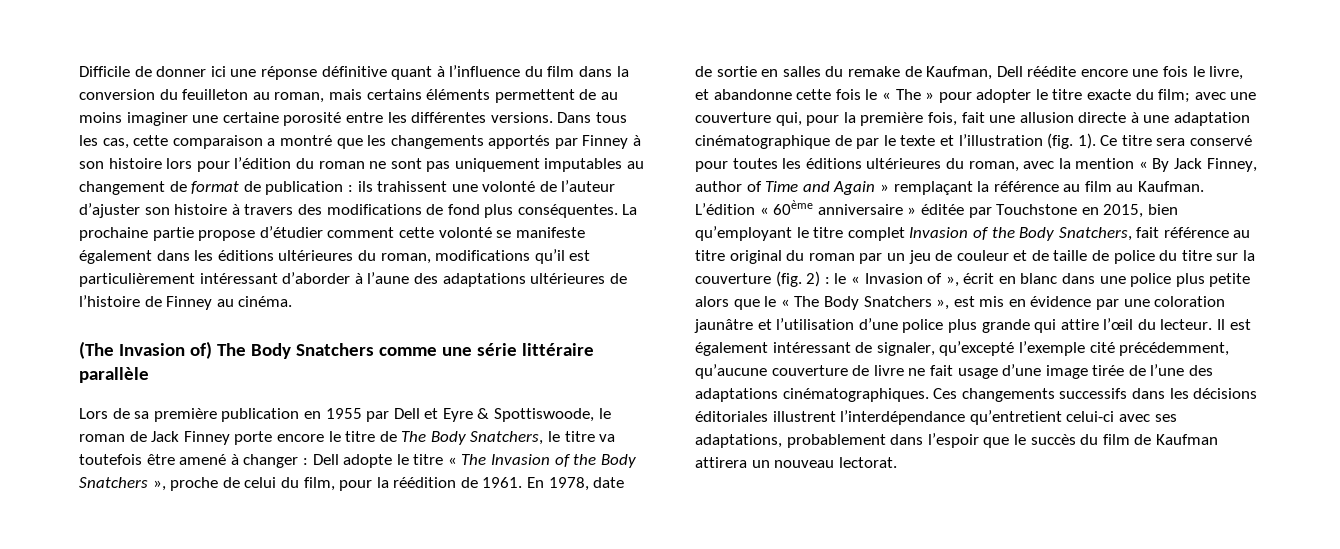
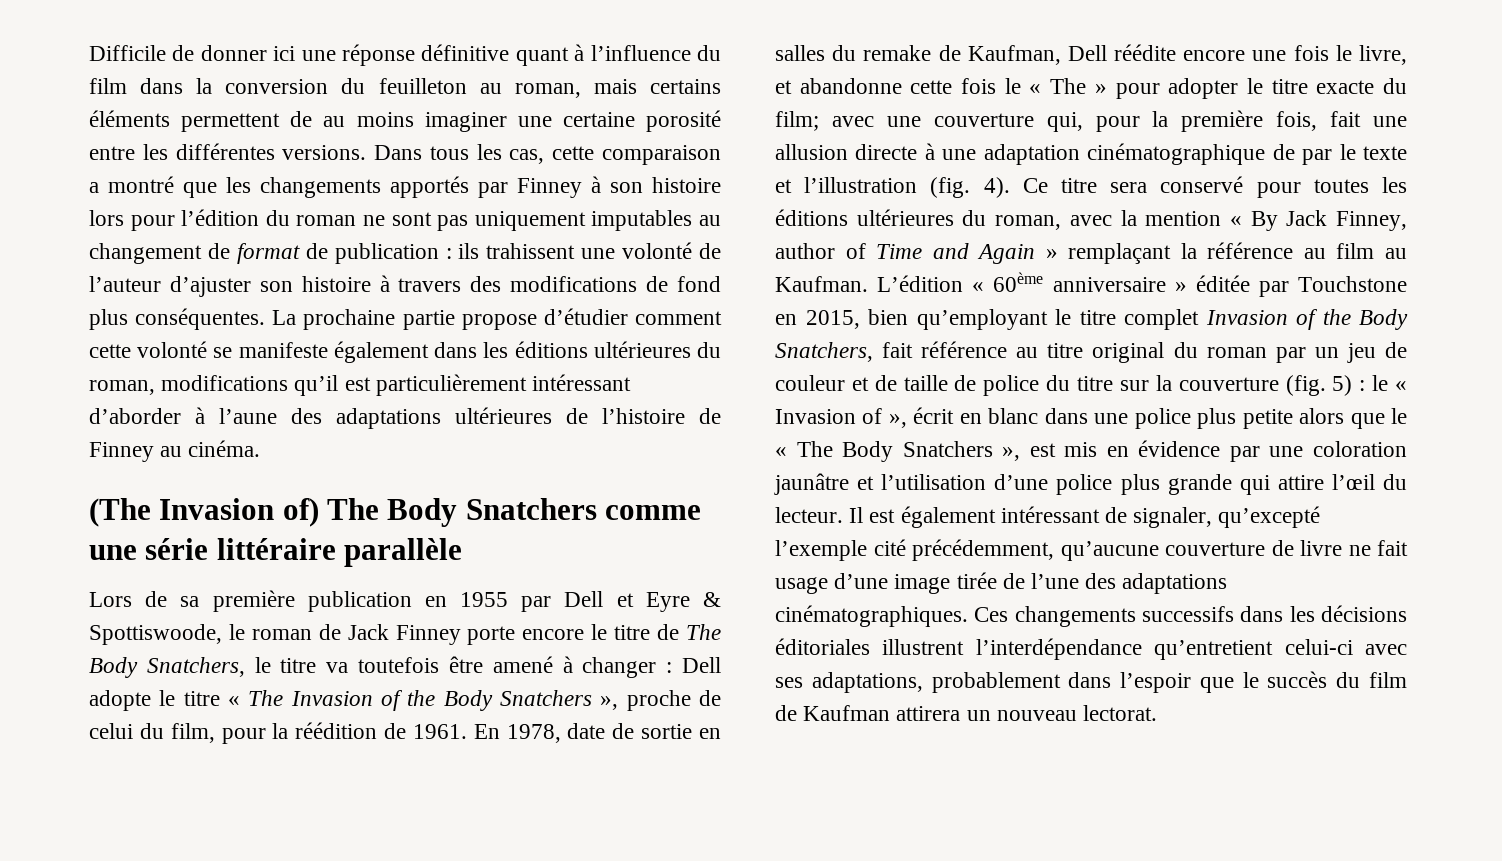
[1077,133,1096,149] 1). -> [983,177,1010,198] 4).
[806,271,821,287] 2) -> [1332,375,1353,396] 5)

